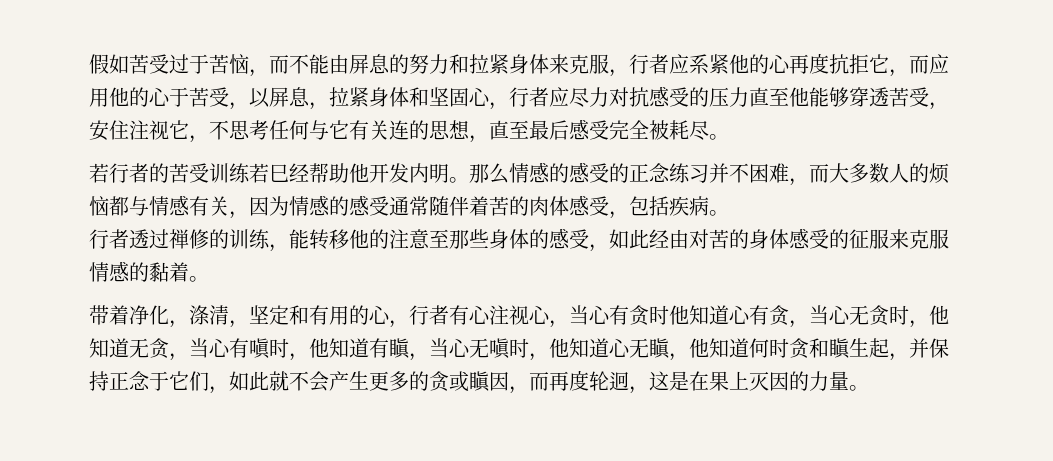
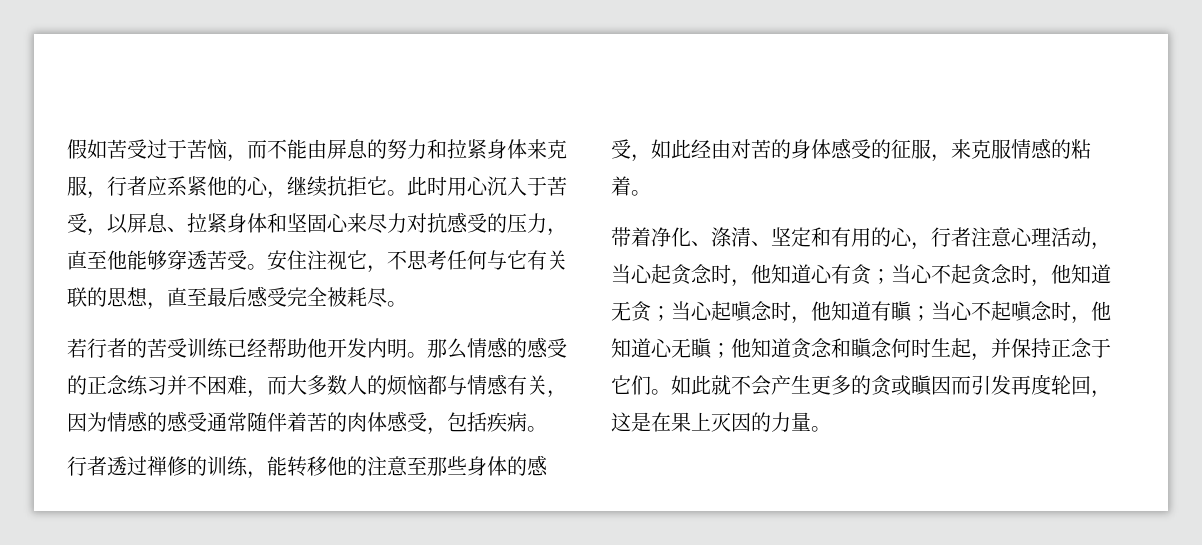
[789,53,949,77] [89,87,171,107] 再度抗拒它，而应用他的心 -> [267,176,527,199] ，继续抗拒它。此时用心沉入
[309,102,329,110] ， -> [167,227,187,232] 、
[489,87,569,110] ，行者应 -> [347,213,367,233] 来
(749, 97) none -> [547,228,567,236] ，
[929,102,949,110] ， -> [247,264,267,270] 。
[389,120,409,140] 连 -> [67,287,87,307] 联
[249,163,289,183] 若巳 -> [227,339,247,357] 已
(889, 239) none -> [931,154,951,162] ，
[149,262,169,282] 黏 -> [1071,139,1091,159] 粘
[169,305,249,328] ，涤清， -> [691,227,771,247] 、涤清、
[449,305,890,328] 有心注视心，当心有贪时他知道心有贪，当心无贪 -> [971,227,1111,250] [611,264,1012,287] 注意心理活动，当心起贪念时，他知道心有贪；当心不起贪念
[169,338,270,361] ，当心有嗔 -> [651,301,772,322] ；当心起嗔念
[409,338,510,361] ，当心无嗔 -> [911,301,1052,322] ；当心不起嗔念
[669,338,850,361] ，他知道何时贪和瞋 -> [711,338,931,359] ；他知道贪念和瞋念何时
[209,386,229,394] ， -> [651,389,671,395] 。
[509,370,629,394] ，而再度轮迥 -> [951,374,1091,395] 而引发再度轮回

